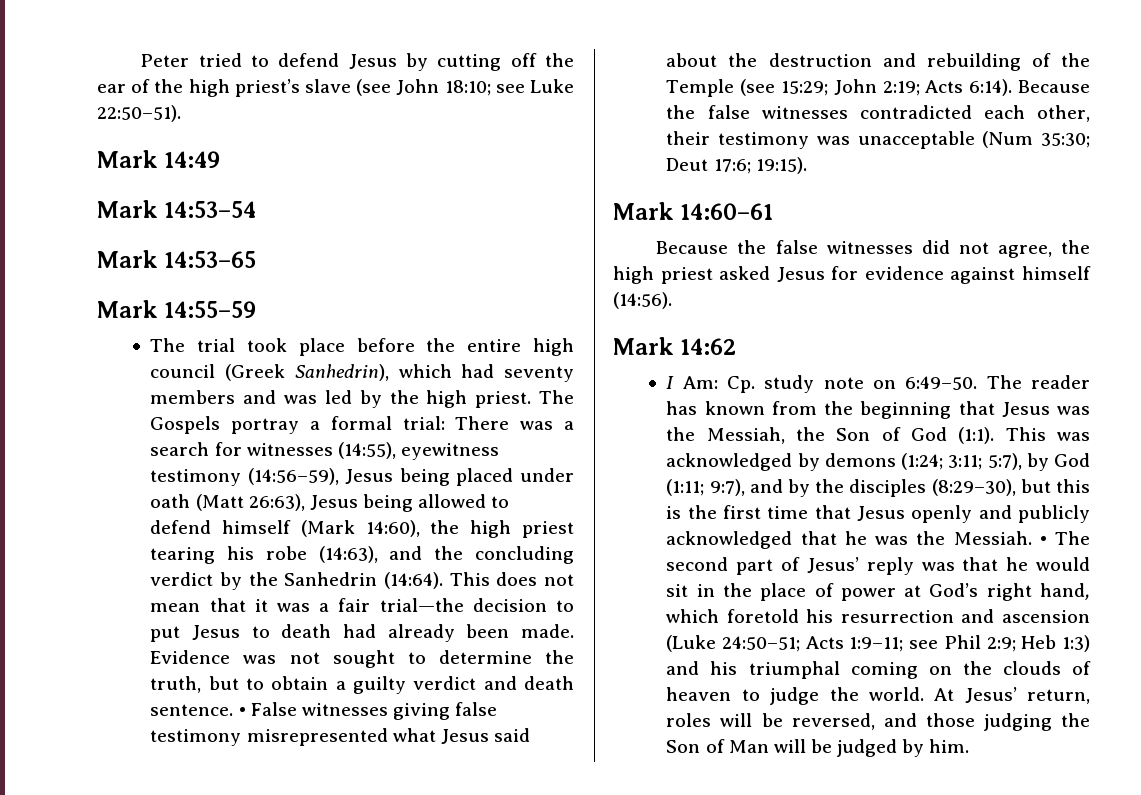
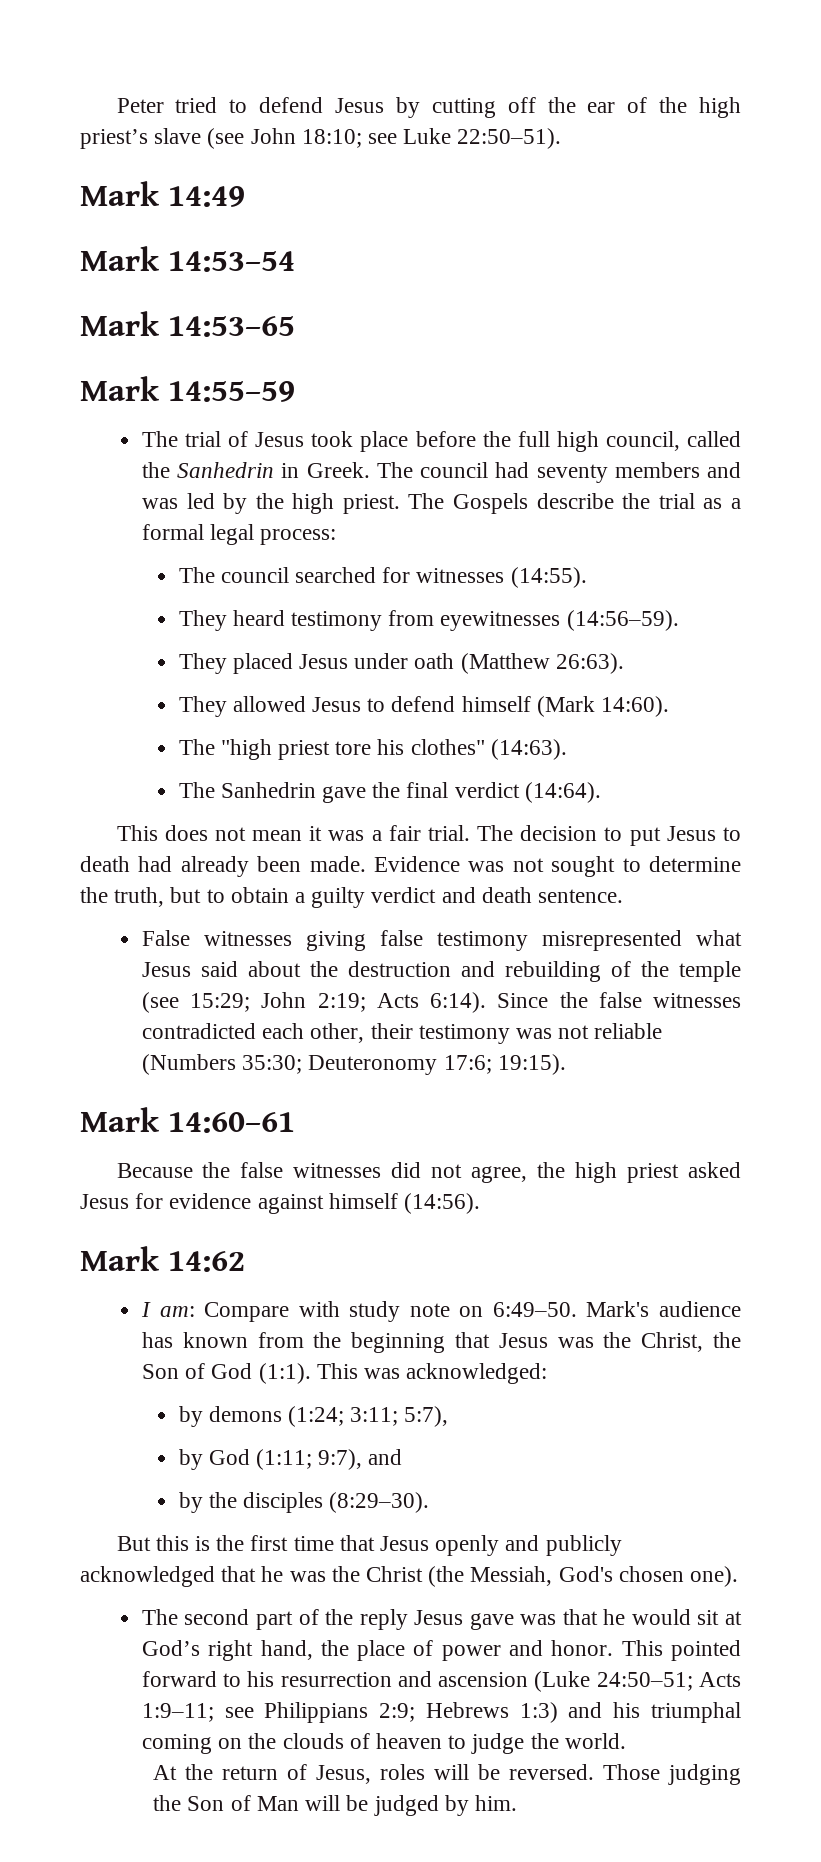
(236, 345) none -> [228,431,305,447] of Jesus
[467,338,574,356] [150,364,452,381] entire high council (Greek Sanhedrin), which -> [517,431,741,452] [141,462,489,478] full high council, called the Sanhedrin in Greek. The council
[231,416,574,434] [150,442,499,460] [150,468,574,486] [150,494,510,512] [150,520,574,538] [150,546,574,564] [150,572,378,590] portray a formal trial: There was a search for witnesses (14:55), eyewitness testimony (14:56–59), Jesus being placed under oath (Matt 26:63), Jesus being allowed to defend himself (Mark 14:60), the high priest tearing his robe (14:63), and the concluding verdict by the Sanhedrin -> [536,493,741,509] [141,524,337,545] [178,567,587,588] [178,610,679,631] [178,653,624,674] [178,696,670,717] [178,739,567,760] [178,782,520,803] describe the trial as a formal legal process: // The council searched for witnesses (14:55). // They heard testimony from eyewitnesses (14:56–59). // They placed Jesus under oath (Matthew 26:63). // They allowed Jesus to defend himself (Mark 14:60). // The "high priest tore his clothes" (14:63). // The Sanhedrin gave the final verdict
(444, 580) none -> (601, 792) //
[209,598,246,612] that -> (303, 835) none
[379,598,464,612] trial—the -> [427,825,514,841] trial. The
[238,707,246,716] • -> (624, 896) //
[666,79,735,97] Temple -> [679,961,741,982] temple
[1017,80,1090,93] Because -> [497,993,549,1008] Since
[857,131,1090,149] [666,158,709,171] unacceptable (Num 35:30; Deut -> [558,1023,663,1039] [141,1054,438,1075] not reliable (Numbers 35:30; Deuteronomy
[682,376,756,393] Am: Cp. -> [159,1301,340,1322] am: Compare with
[986,375,1090,389] The reader -> [586,1301,741,1317] Mark's audience
[706,427,785,444] Messiah, -> [641,1332,704,1352] Christ,
[666,453,793,471] acknowledged -> [406,1363,548,1384] acknowledged: //
(1022, 461) none -> (449, 1416) //
(783, 486) none -> (403, 1457) //
[931,479,1051,496] (8:29–30), but -> [329,1492,430,1513] [116,1536,151,1551] (8:29–30). // But
[953,531,1090,545] [666,557,914,575] Messiah. • The second part of Jesus’ reply -> [366,1566,739,1587] [141,1609,514,1630] Christ (the Messiah, God's chosen one). // The second part of the reply Jesus gave
[696,583,1090,601] [666,609,799,623] in the place of power at God’s right hand, which foretold -> [724,1611,742,1625] [141,1640,741,1661] [141,1671,242,1687] at God’s right hand, the place of power and honor. This pointed forward to
[943,635,1057,652] Phil 2:9; Heb -> [264,1702,509,1723] Philippians 2:9; Hebrews
[934,687,1090,704] [666,713,975,730] At Jesus’ return, roles will be reversed, and those -> [153,1764,661,1784] // At the return of Jesus, roles will be reversed. Those

